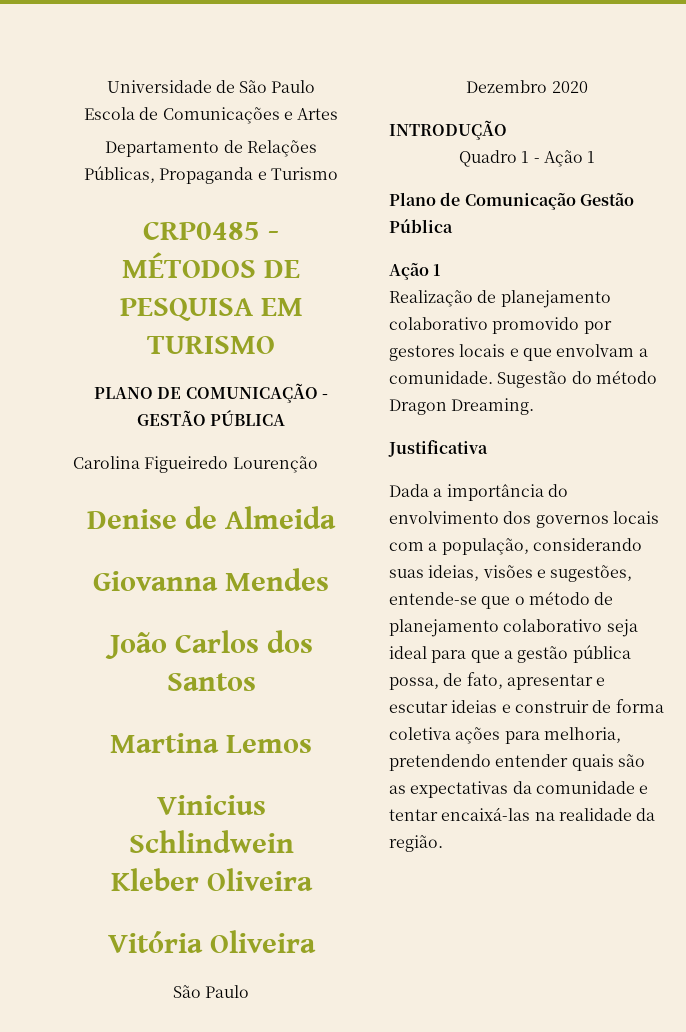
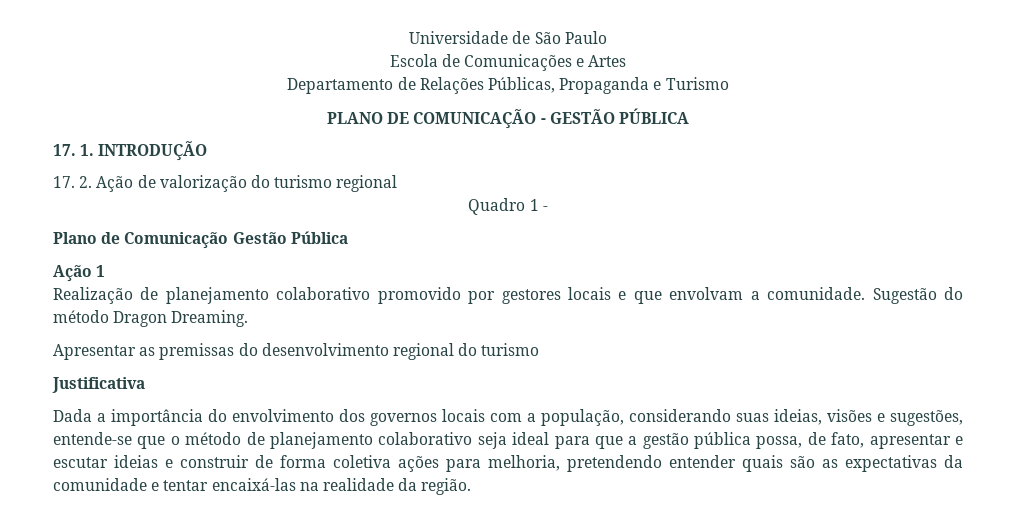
[143,221,279,240] [122,252,300,278] [119,298,303,321] [147,336,275,354] // CRP0485 - MÉTODOS DE PESQUISA EM TURISMO -> (729, 83) none
[73,456,318,473] [87,506,336,529] [93,568,329,591] [104,630,313,659] [166,673,256,691] [110,733,312,753] [156,795,266,815] [128,830,294,853] [110,868,313,891] [107,930,316,953] [172,985,250,998] [466,80,588,93] [389,120,507,140] Carolina Figueiredo Lourenção // Denise de Almeida // Giovanna Mendes // João Carlos dos Santos // Martina Lemos // Vinicius Schlindwein // Kleber Oliveira // Vitória Oliveira // São Paulo // Dezembro 2020 // INTRODUÇÃO -> [53,141,208,161] [53,175,398,192] 17. 1. INTRODUÇÃO // 17. 2. Ação de valorização do turismo regional
[543,150,596,167] Ação 1 -> (548, 208) none
(535, 406) none -> [53,343,540,360] // Apresentar as premissas do desenvolvimento regional do turismo

